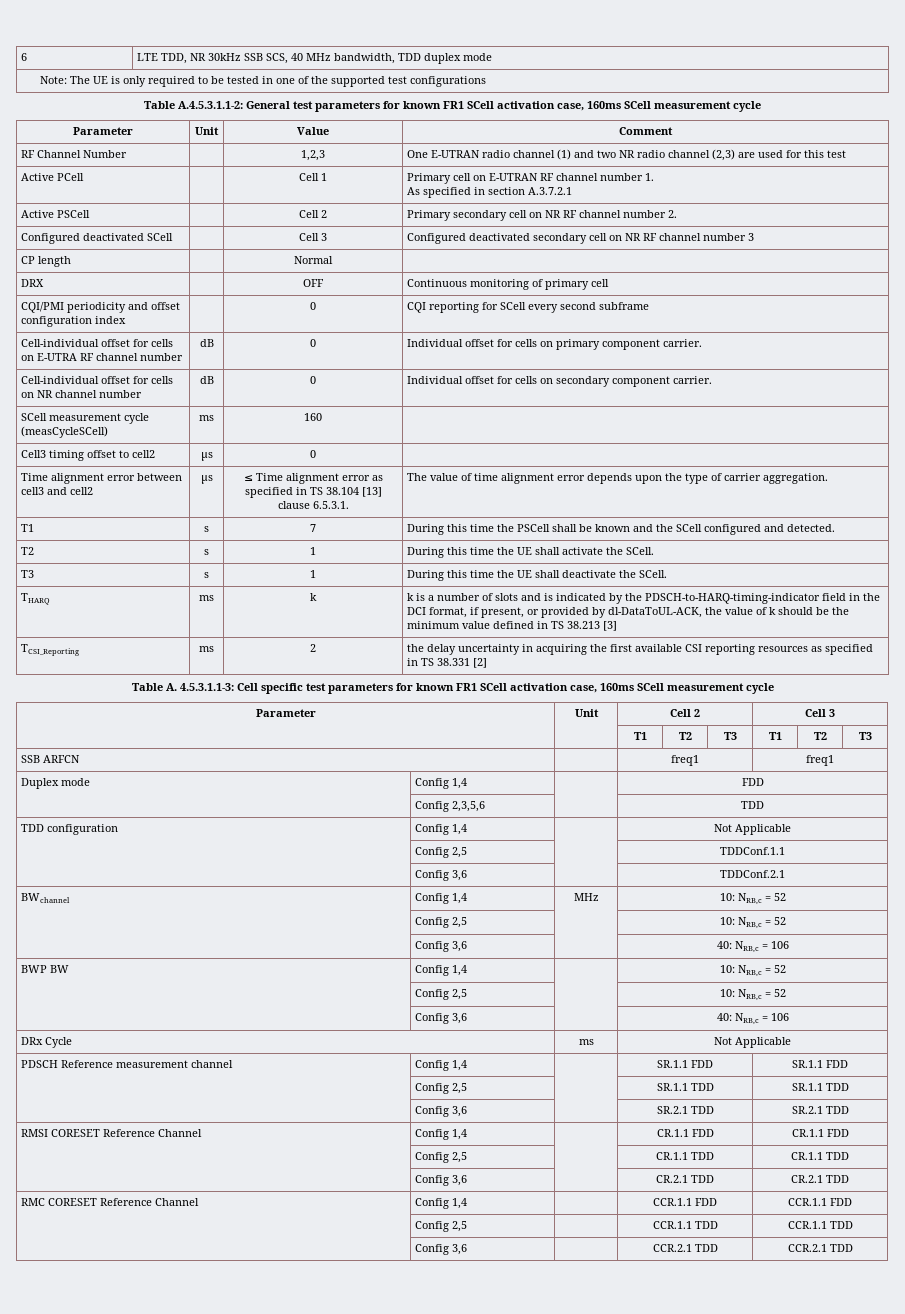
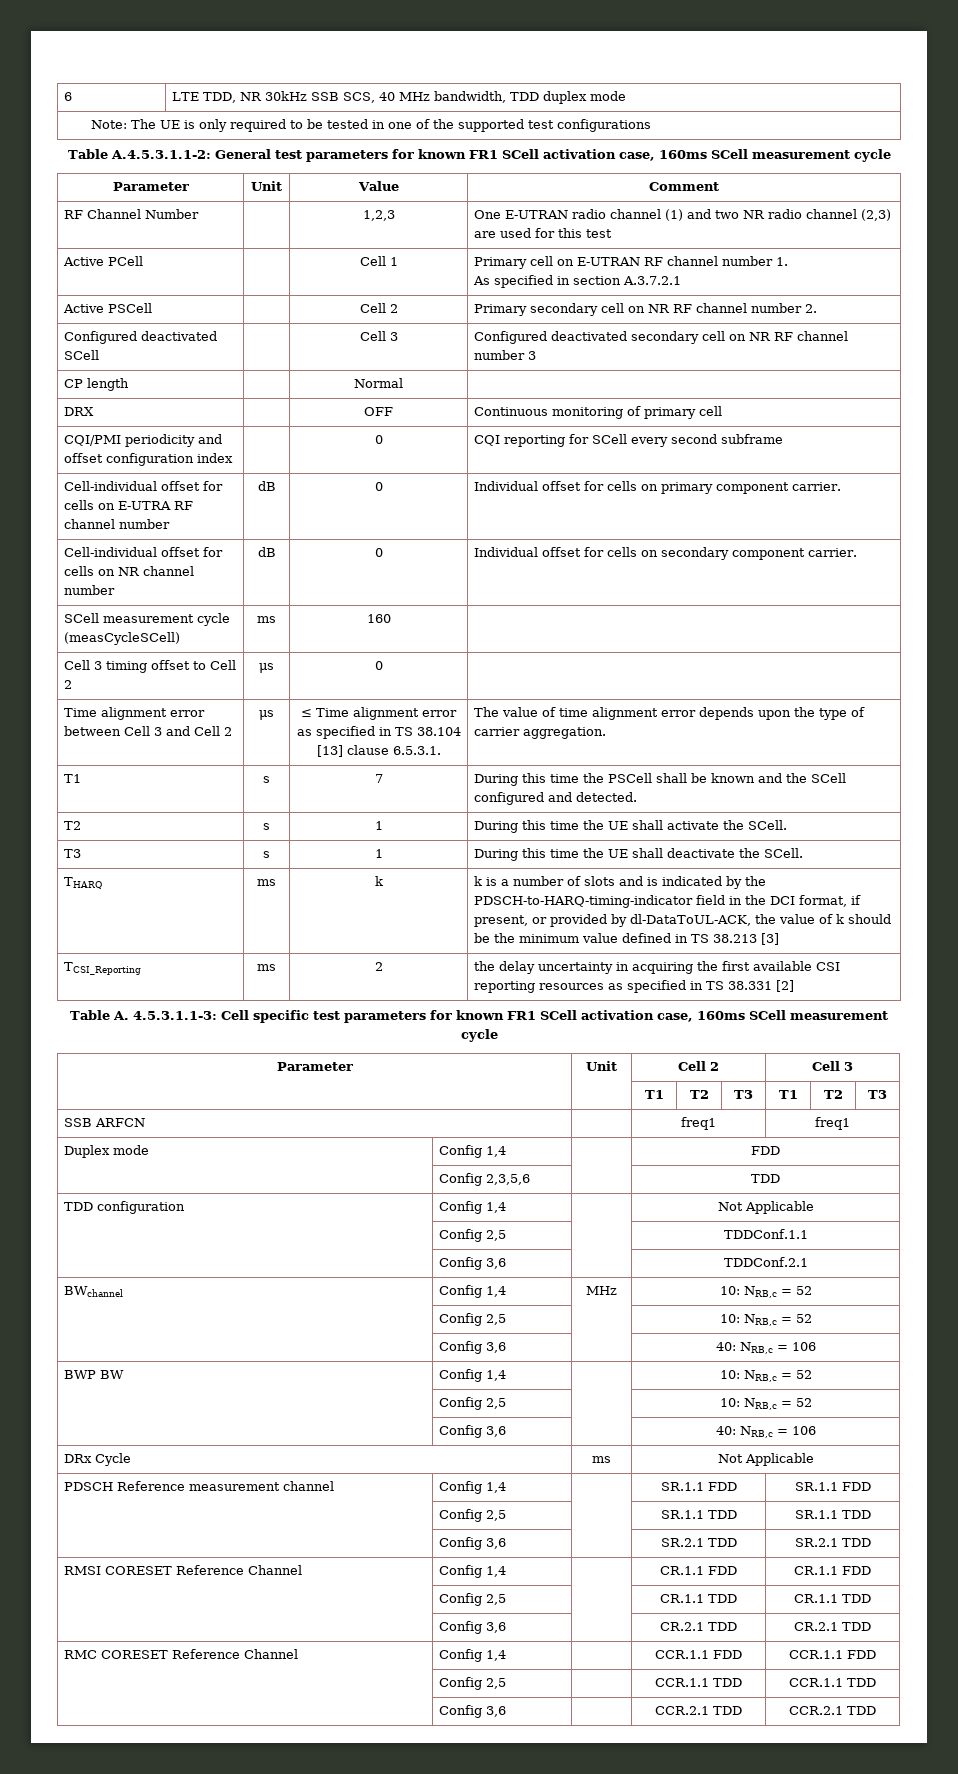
[21,450,47,458] Cell3 -> [63,660,102,670] Cell 3
[132,450,156,458] cell2 -> [209,660,236,670] [63,680,72,689] Cell 2
[21,487,94,495] cell3 and cell2 -> [123,726,232,736] Cell 3 and Cell 2

